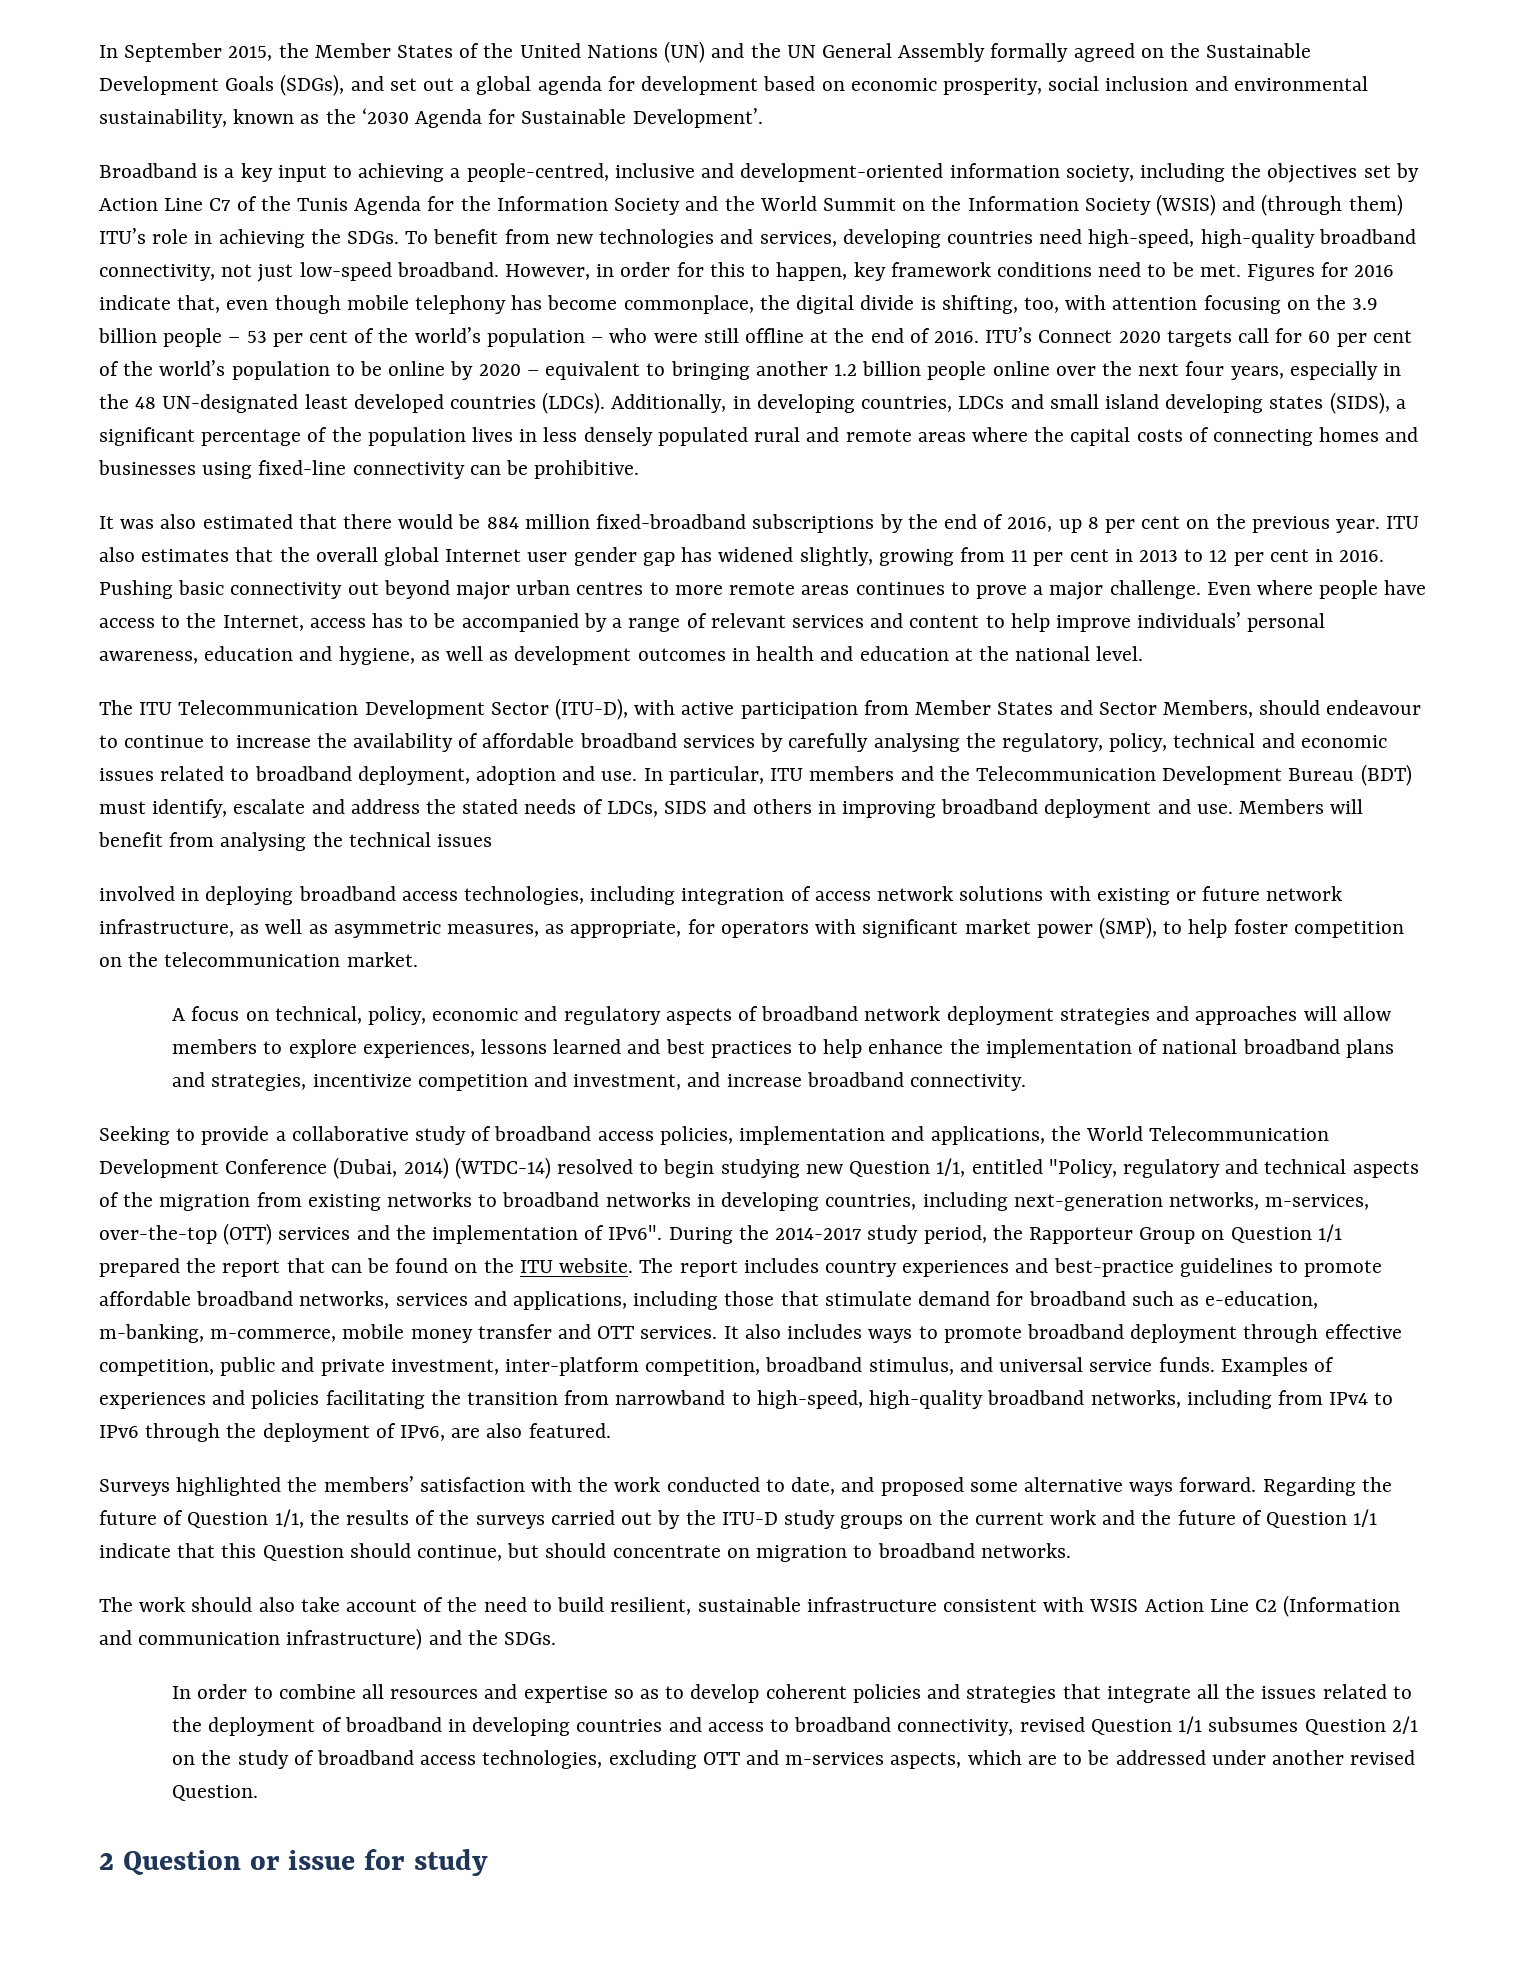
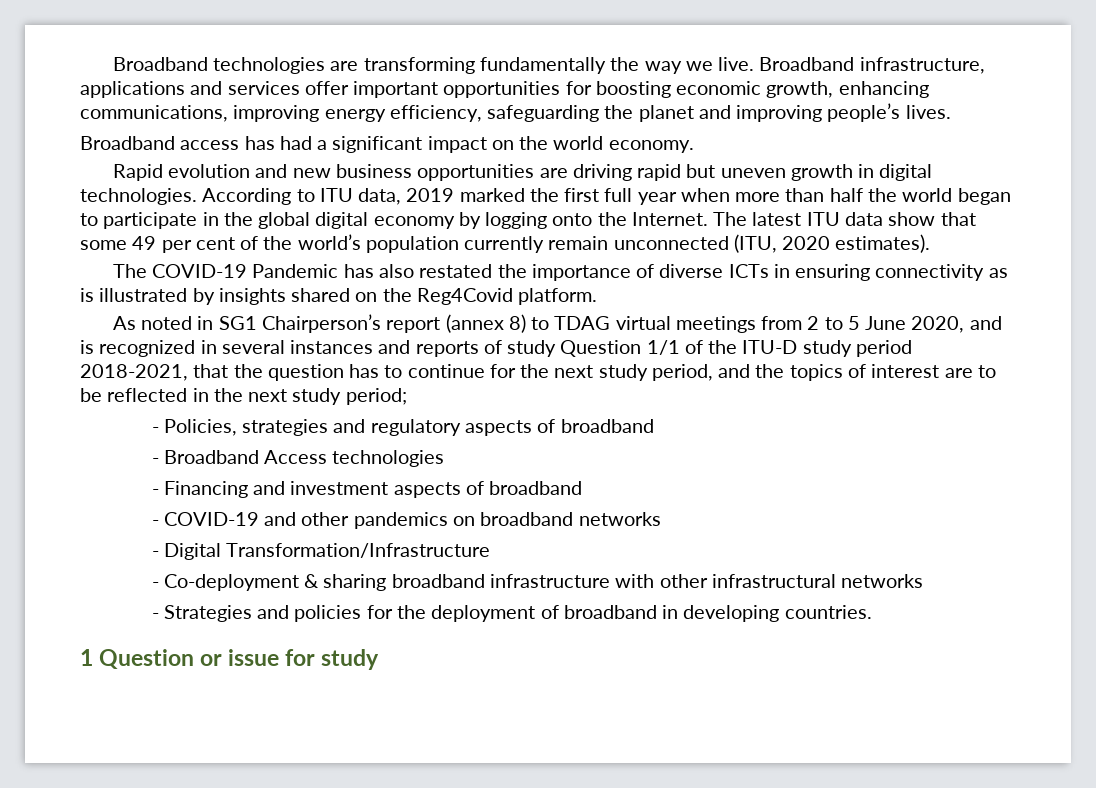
[99,41,1312,63] [99,74,1368,96] [99,108,763,128] [99,163,1419,183] [99,194,1403,216] [99,228,1416,248] [99,262,1395,282] [99,295,1379,314] [98,327,1412,347] [99,360,1402,380] [99,392,1406,414] [99,427,1419,446] [98,460,640,479] [99,514,1420,533] [99,547,1385,566] [99,580,1427,600] [99,612,1326,632] [99,646,1144,665] [99,698,1422,720] [99,733,1387,752] [99,764,1412,786] [99,799,1364,818] [98,832,493,851] [99,886,1343,905] [99,917,1404,939] [99,952,418,967] [172,1006,519,1025] In September 2015, the Member States of the United Nations (UN) and the UN General Assembly formally agreed on the Sustainable Development Goals (SDGs), and set out a global agenda for development based on economic prosperity, social inclusion and environmental sustainability, known as the ‘2030 Agenda for Sustainable Development’. // Broadband is a key input to achieving a people-centred, inclusive and development-oriented information society, including the objectives set by Action Line C7 of the Tunis Agenda for the Information Society and the World Summit on the Information Society (WSIS) and (through them) ITU’s role in achieving the SDGs. To benefit from new technologies and services, developing countries need high-speed, high-quality broadband connectivity, not just low-speed broadband. However, in order for this to happen, key framework conditions need to be met. Figures for 2016 indicate that, even though mobile telephony has become commonplace, the digital divide is shifting, too, with attention focusing on the 3.9 billion people – 53 per cent of the world’s population – who were still offline at the end of 2016. ITU’s Connect 2020 targets call for 60 per cent of the world’s population to be online by 2020 – equivalent to bringing another 1.2 billion people online over the next four years, especially in the 48 UN-designated least developed countries (LDCs). Additionally, in developing countries, LDCs and small island developing states (SIDS), a significant percentage of the population lives in less densely populated rural and remote areas where the capital costs of connecting homes and businesses using fixed-line connectivity can be prohibitive. // It was also estimated that there would be 884 million fixed-broadband subscriptions by the end of 2016, up 8 per cent on the previous year. ITU also estimates that the overall global Internet user gender gap has widened slightly, growing from 11 per cent in 2013 to 12 per cent in 2016. Pushing basic connectivity out beyond major urban centres to more remote areas continues to prove a major challenge. Even where people have access to the Internet, access has to be accompanied by a range of relevant services and content to help improve individuals’ personal awareness, education and hygiene, as well as development outcomes in health and education at the national level. // The ITU Telecommunication Development Sector (ITU-D), with active participation from Member States and Sector Members, should endeavour to continue to increase the availability of affordable broadband services by carefully analysing the regulatory, policy, technical and economic issues related to broadband deployment, adoption and use. In particular, ITU members and the Telecommunication Development Bureau (BDT) must identify, escalate and address the stated needs of LDCs, SIDS and others in improving broadband deployment and use. Members will benefit from analysing the technical issues // involved in deploying broadband access technologies, including integration of access network solutions with existing or future network infrastructure, as well as asymmetric measures, as appropriate, for operators with significant market power (SMP), to help foster competition on the telecommunication market. // A focus on technical, policy, economic -> [112,57,985,74] [80,81,929,98] [80,103,951,122] [80,136,694,153] [112,164,933,181] [80,188,1011,205] [80,212,976,229] [80,234,931,253] [112,264,1008,281] [80,288,598,305] [112,314,1002,333] [80,340,912,357] [80,364,996,381] [80,388,407,405] [151,419,329,436] Broadband technologies are transforming fundamentally the way we live. Broadband infrastructure, applications and services offer important opportunities for boosting economic growth, enhancing communications, improving energy efficiency, safeguarding the planet and improving people’s lives. // Broadband access has had a significant impact on the world economy. // Rapid evolution and new business opportunities are driving rapid but uneven growth in digital technologies. According to ITU data, 2019 marked the first full year when more than half the world began to participate in the global digital economy by logging onto the Internet. The latest ITU data show that some 49 per cent of the world’s population currently remain unconnected (ITU, 2020 estimates). // The COVID-19 Pandemic has also restated the importance of diverse ICTs in ensuring connectivity as is illustrated by insights shared on the Reg4Covid platform. // As noted in SG1 Chairperson’s report (annex 8) to TDAG virtual meetings from 2 to 5 June 2020, and is recognized in several instances and reports of study Question 1/1 of the ITU-D study period 2018-2021, that the question has to continue for the next study period, and the topics of interest are to be reflected in the next study period; // - Policies, strategies
[864,1006,1391,1025] [172,1039,1394,1058] [172,1072,1027,1091] [99,1126,1330,1145] [99,1157,1419,1179] [99,1192,1370,1211] [99,1223,1342,1245] [99,1258,1383,1277] [99,1291,1319,1310] [99,1324,1402,1343] [99,1357,1334,1376] [99,1390,1394,1409] [99,1423,611,1442] [99,1476,1392,1496] [99,1509,1378,1529] [99,1543,1071,1562] [99,1595,1401,1617] [99,1628,557,1650] [172,1684,1412,1703] network deployment strategies and approaches will allow members to explore experiences, lessons learned and best practices to help enhance the implementation of national broadband plans and strategies, incentivize competition and investment, and increase broadband connectivity. // Seeking to provide a collaborative study of broadband access policies, implementation and applications, the World Telecommunication Development Conference (Dubai, 2014) (WTDC-14) resolved to begin studying new Question 1/1, entitled "Policy, regulatory and technical aspects of the migration from existing networks to broadband networks in developing countries, including next-generation networks, m-services, over-the-top (OTT) services and the implementation of IPv6". During the 2014-2017 study period, the Rapporteur Group on Question 1/1 prepared the report that can be found on the ITU website. The report includes country experiences and best-practice guidelines to promote affordable broadband networks, services and applications, including those that stimulate demand for broadband such as e-education, m-banking, m-commerce, mobile money transfer and OTT services. It also includes ways to promote broadband deployment through effective competition, public and private investment, inter-platform competition, broadband stimulus, and universal service funds. Examples of experiences and policies facilitating the transition from narrowband to high-speed, high-quality broadband networks, including from IPv4 to IPv6 through the deployment of IPv6, are also featured. // Surveys highlighted the members’ satisfaction with the work conducted to date, and proposed some alternative ways forward. Regarding the future of Question 1/1, the results of the surveys carried out by the ITU-D study groups on the current work and the future of Question 1/1 indicate that this Question should continue, but should concentrate on migration to broadband networks. // The work should also take account of the need to build resilient, sustainable infrastructure consistent with WSIS Action Line C2 (Information and communication infrastructure) and the SDGs. // In order to combine all resources and expertise so as to develop coherent policies and strategies that integrate all the issues related to -> [151,450,445,467] [151,481,583,498] [151,512,661,529] [151,543,491,560] [151,574,924,591] [151,605,393,622] // - Broadband Access technologies // - Financing and investment aspects of broadband // - COVID-19 and other pandemics on broadband networks // - Digital Transformation/Infrastructure // - Co-deployment & sharing broadband infrastructure with other infrastructural networks // - Strategies and policies for
[576,1716,1418,1736] [172,1750,1416,1769] [172,1785,259,1801] [99,1853,114,1870] countries and access to broadband connectivity, revised Question 1/1 subsumes Question 2/1 on the study of broadband access technologies, excluding OTT and m-services aspects, which are to be addressed under another revised Question. // 2 -> [784,605,872,619] [80,649,93,666] countries. // 1

